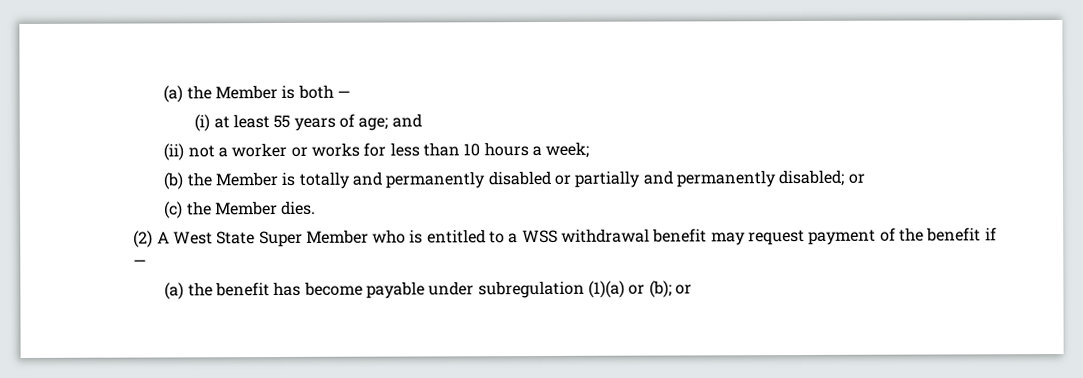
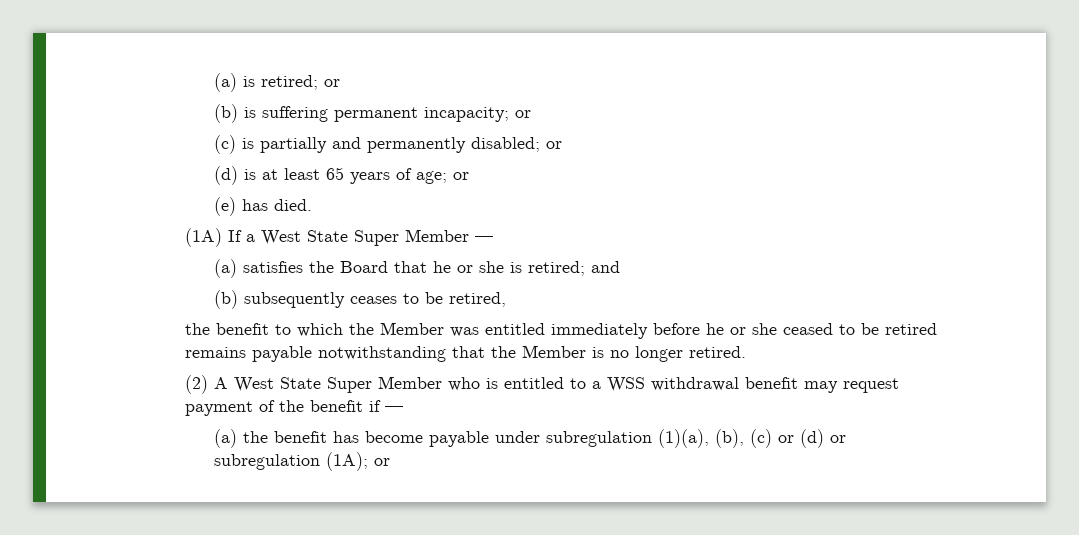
[163,84,351,103] [194,113,422,132] [163,141,590,161] [163,170,571,190] (a) the Member is both — // (i) at least 55 years of age; and // (ii) not a worker or works for less than 10 hours a week; // (b) the Member is totally and permanently disabled or -> [214,73,341,92] [214,104,532,123] [214,135,255,154] (a) is retired; or // (b) is suffering permanent incapacity; or // (c) is
[164,200,317,219] (c) the Member dies. -> [214,166,470,185] [214,197,313,216] [184,228,493,247] [214,259,621,278] [214,290,507,309] [184,322,937,339] [184,345,746,362] (d) is at least 65 years of age; or // (e) has died. // (1A) If a West State Super Member — // (a) satisfies the Board that he or she is retired; and // (b) subsequently ceases to be retired, // the benefit to which the Member was entitled immediately before he or she ceased to be retired remains payable notwithstanding that the Member is no longer retired.
[587,280,672,298] (1)(a) or (b); -> [658,429,847,448] [214,452,369,471] (1)(a), (b), (c) or (d) or subregulation (1A);

